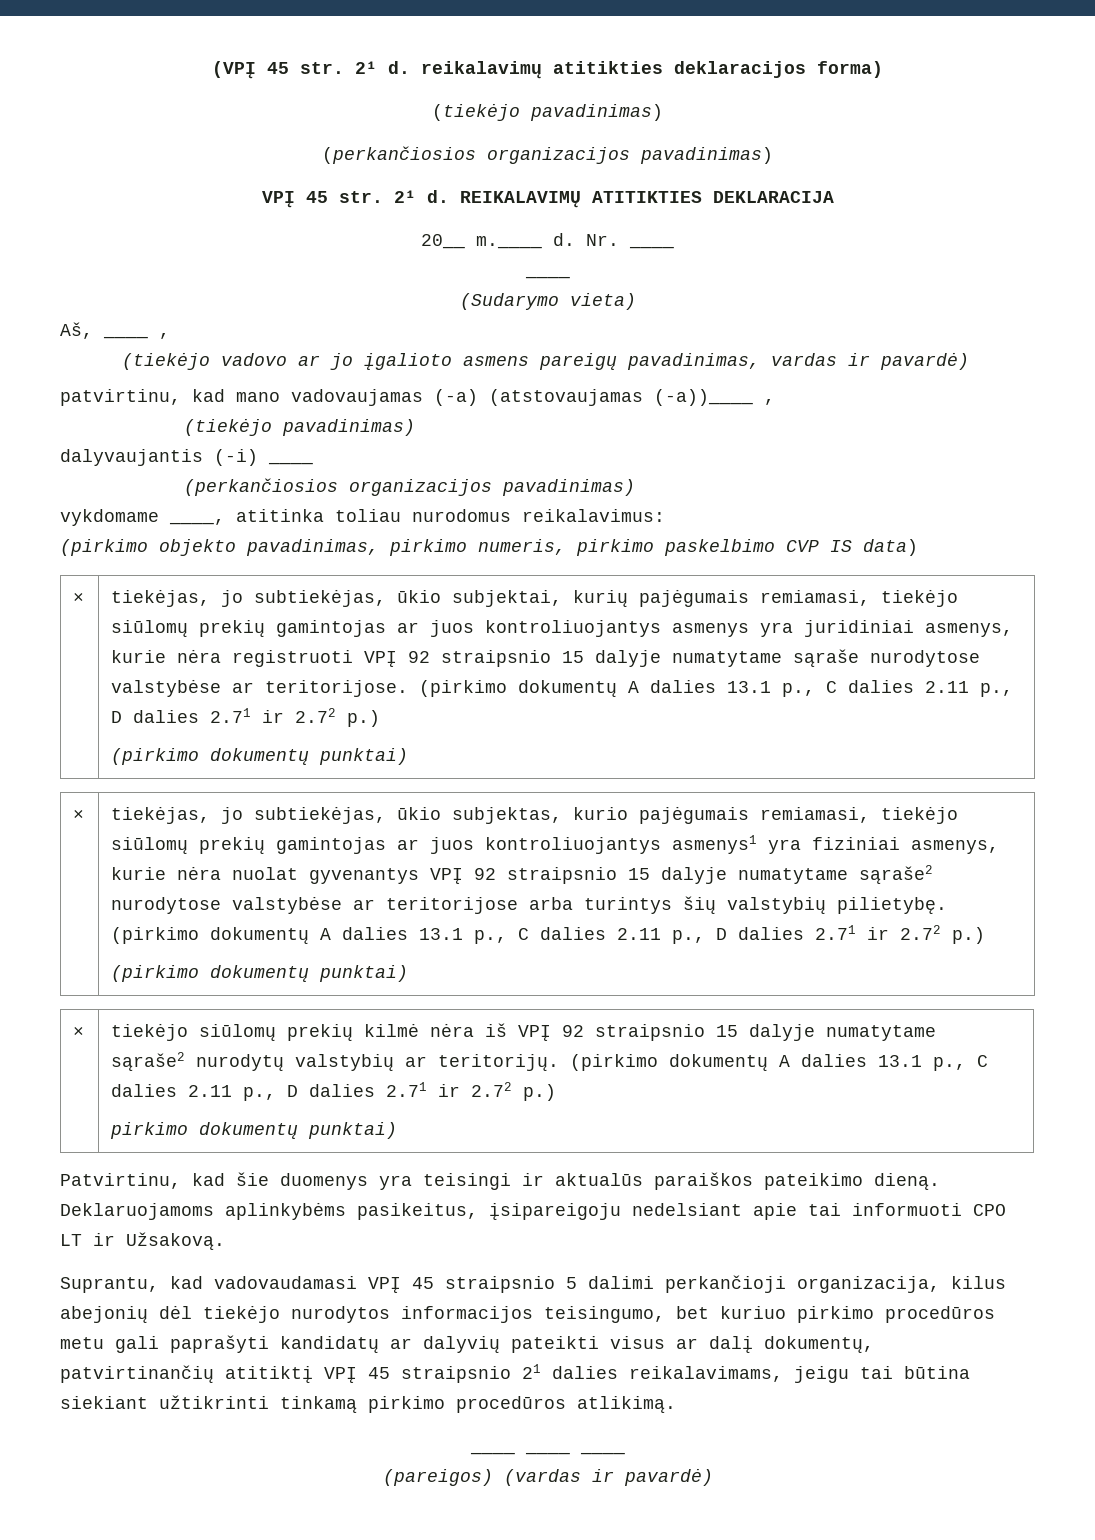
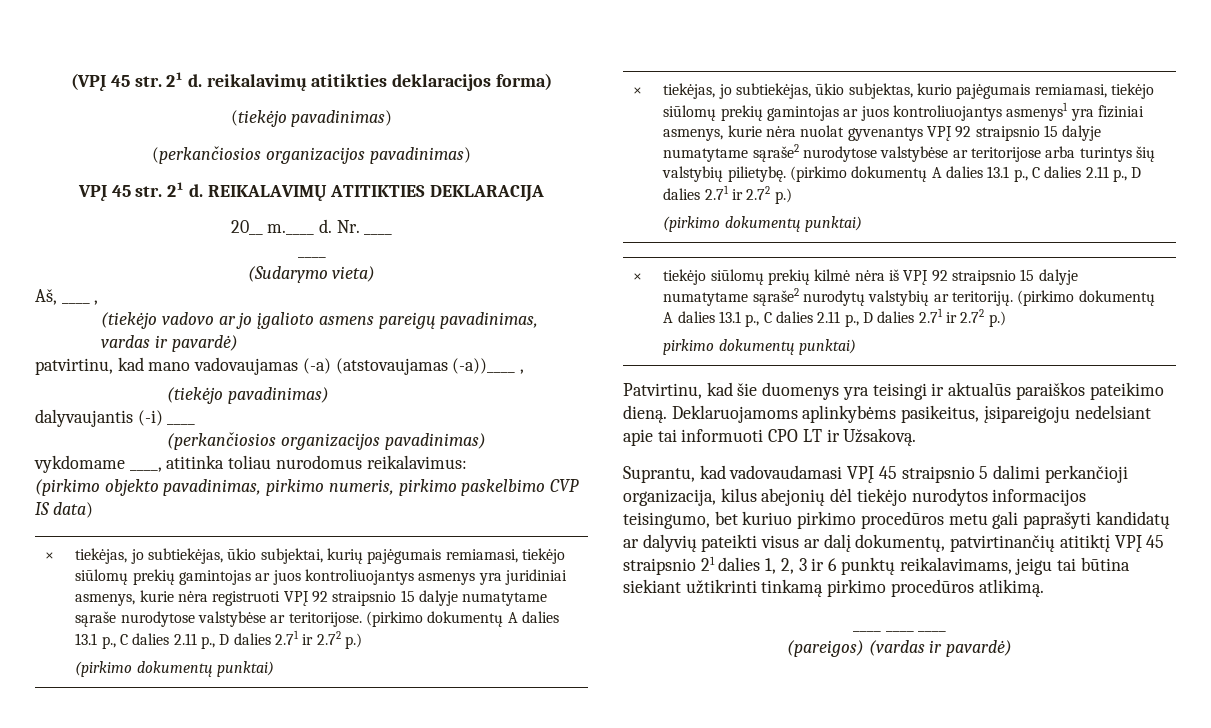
(618, 1372) none -> [765,557,895,575] 1, 2, 3 ir 6 punktų

